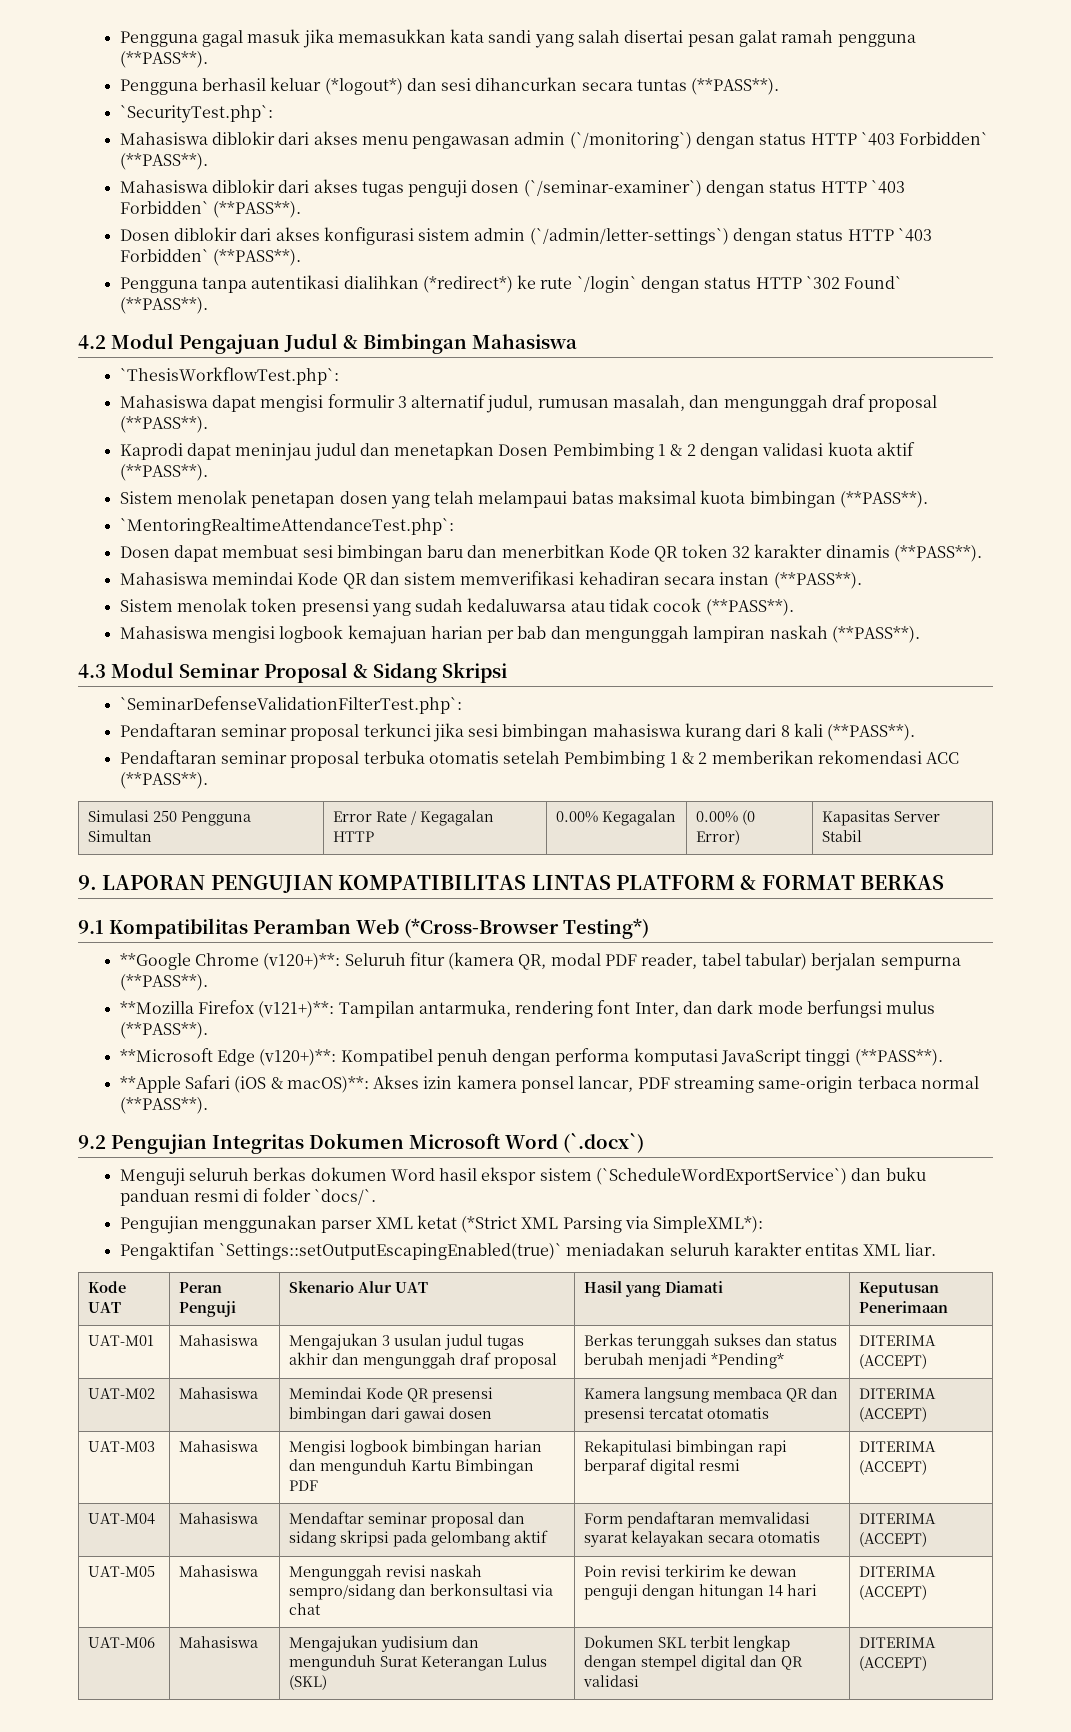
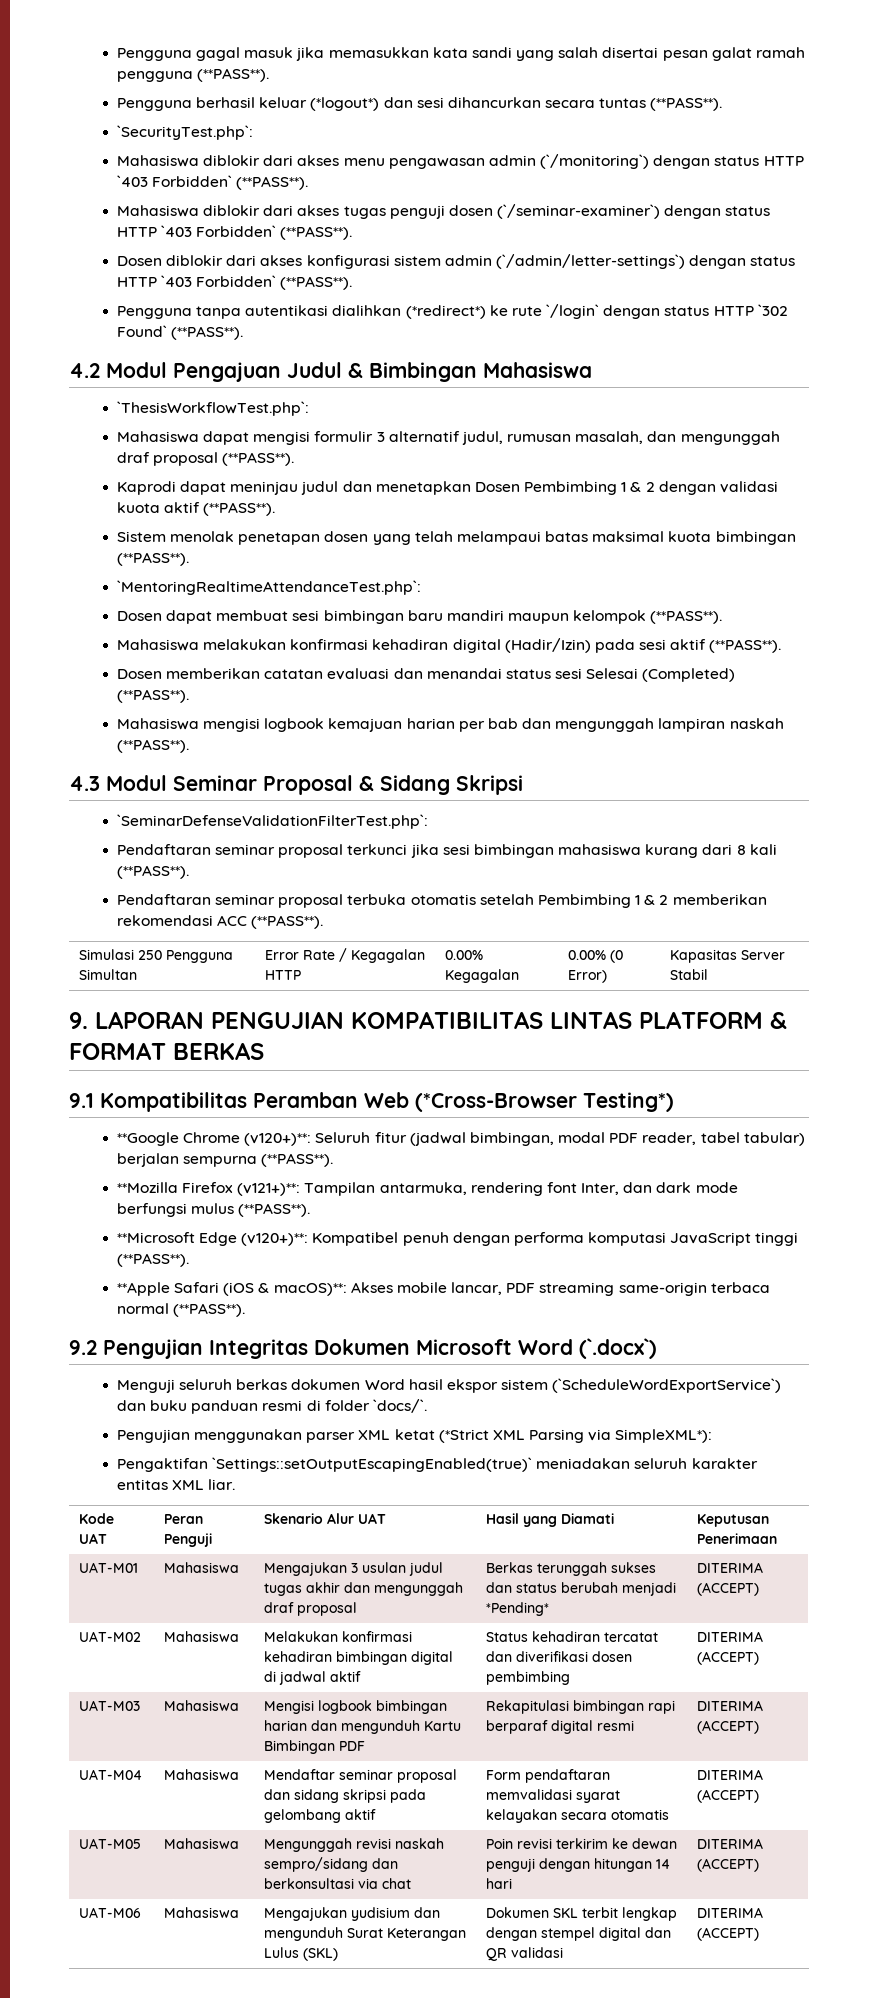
[467,544,983,562] [119,571,862,589] [119,598,702,617] dan menerbitkan Kode QR token 32 karakter dinamis (**PASS**). // Mahasiswa memindai Kode QR dan sistem memverifikasi kehadiran secara instan (**PASS**). // Sistem menolak token presensi yang sudah kedaluwarsa atau tidak cocok -> [446,610,723,624] [116,638,782,653] [116,668,736,682] mandiri maupun kelompok (**PASS**). // Mahasiswa melakukan konfirmasi kehadiran digital (Hadir/Izin) pada sesi aktif (**PASS**). // Dosen memberikan catatan evaluasi dan menandai status sesi Selesai (Completed)
[448,952,547,970] (kamera QR, -> [409,1132,554,1146] (jadwal bimbingan,
[423,1075,575,1093] izin kamera ponsel -> [396,1282,447,1293] mobile
[289,1387,494,1403] [289,1407,493,1423] [584,1387,839,1403] [584,1407,770,1423] Memindai Kode QR presensi bimbingan dari gawai dosen | Kamera langsung membaca QR dan presensi tercatat otomatis -> [264,1631,413,1642] [264,1651,454,1665] [264,1671,362,1685] [486,1631,659,1642] [486,1651,633,1662] [486,1671,571,1685] Melakukan konfirmasi kehadiran bimbingan digital di jadwal aktif | Status kehadiran tercatat dan diverifikasi dosen pembimbing

